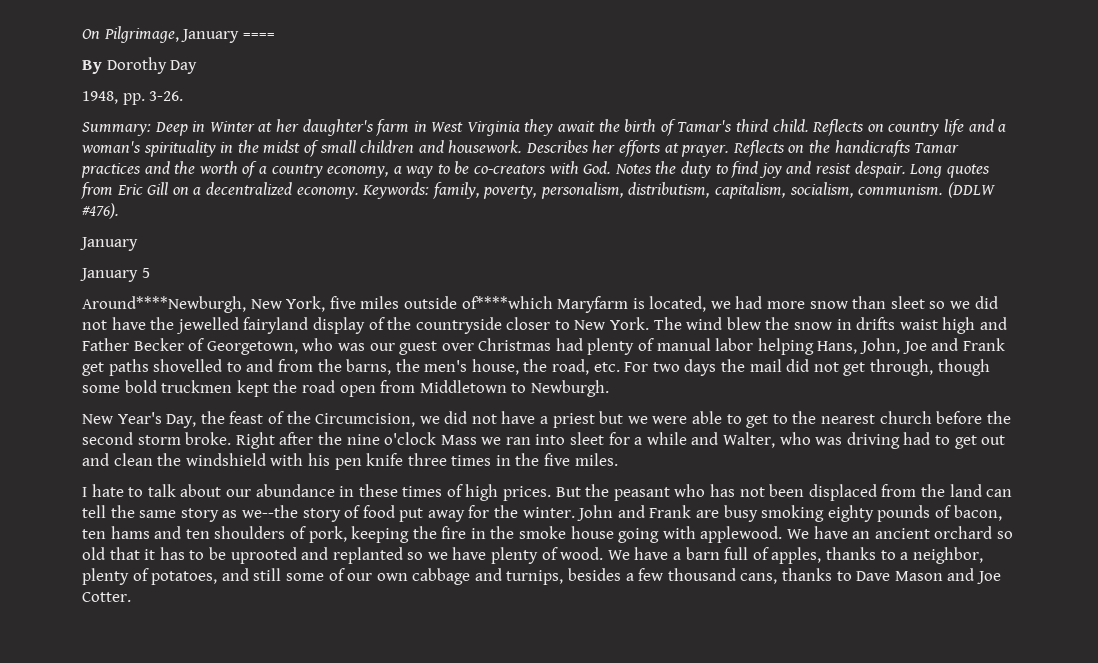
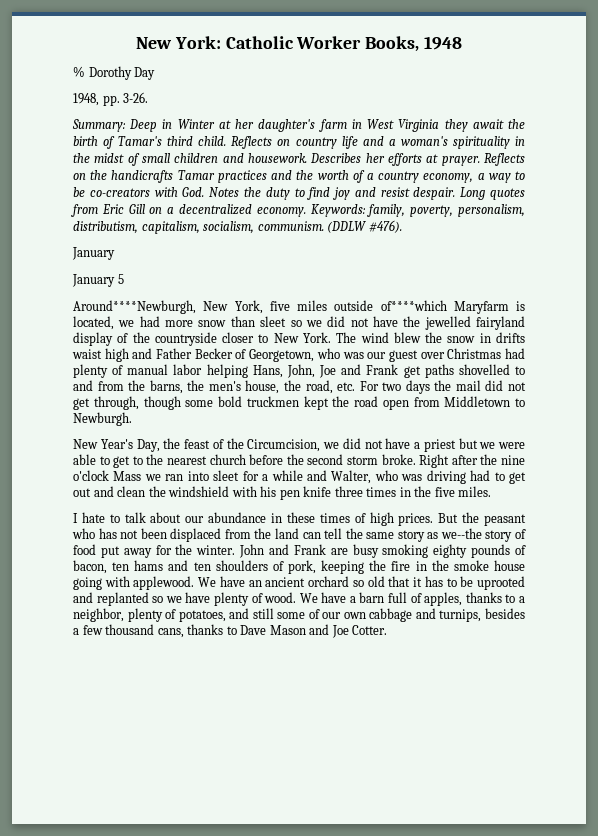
[82,26,275,43] [82,60,102,74] On Pilgrimage, January ==== // By -> [136,36,462,52] [73,66,85,77] New York: Catholic Worker Books, 1948 // %

